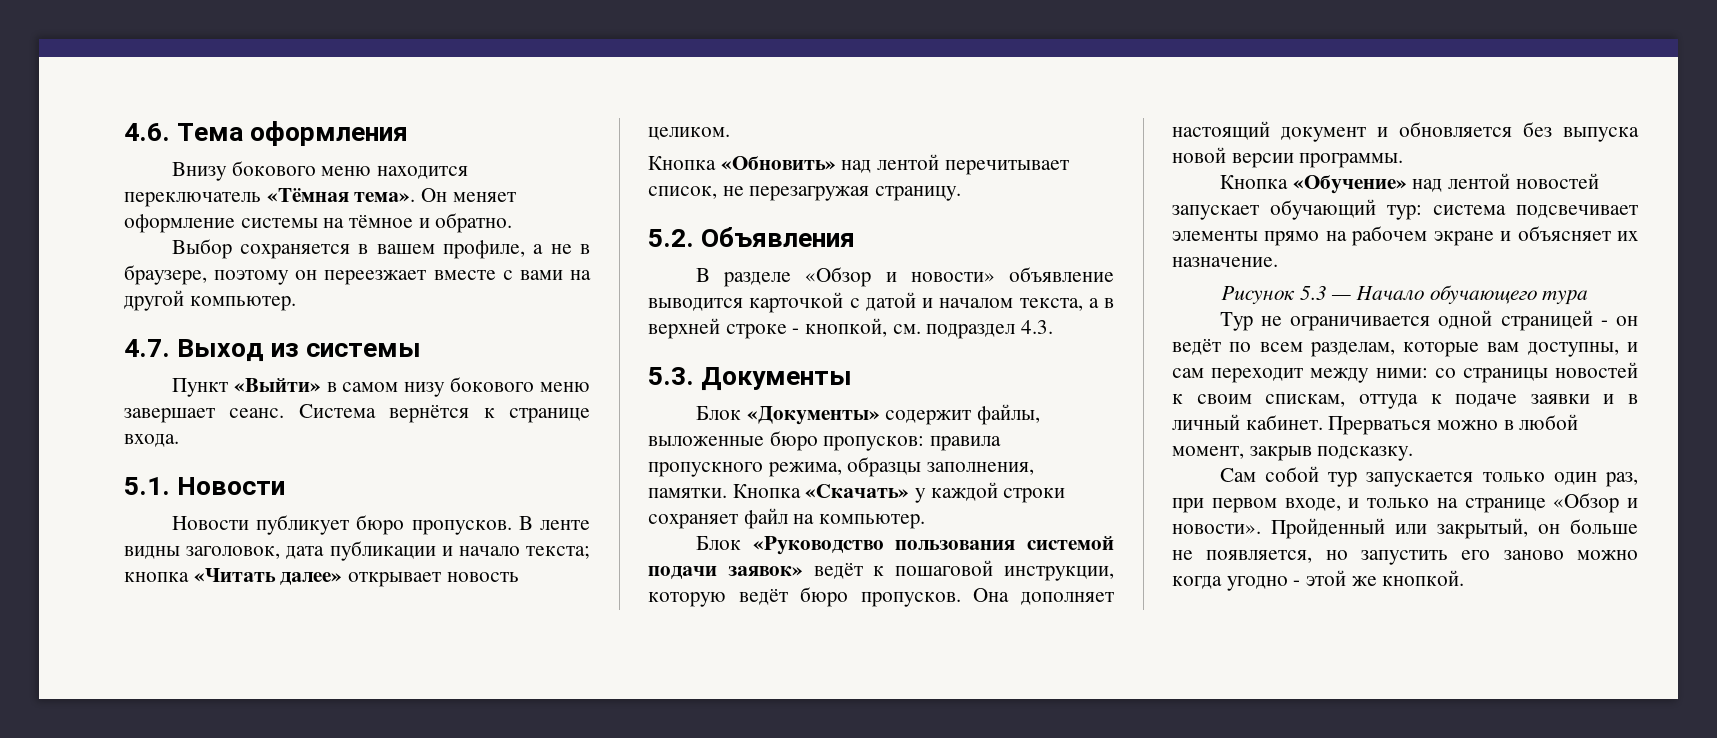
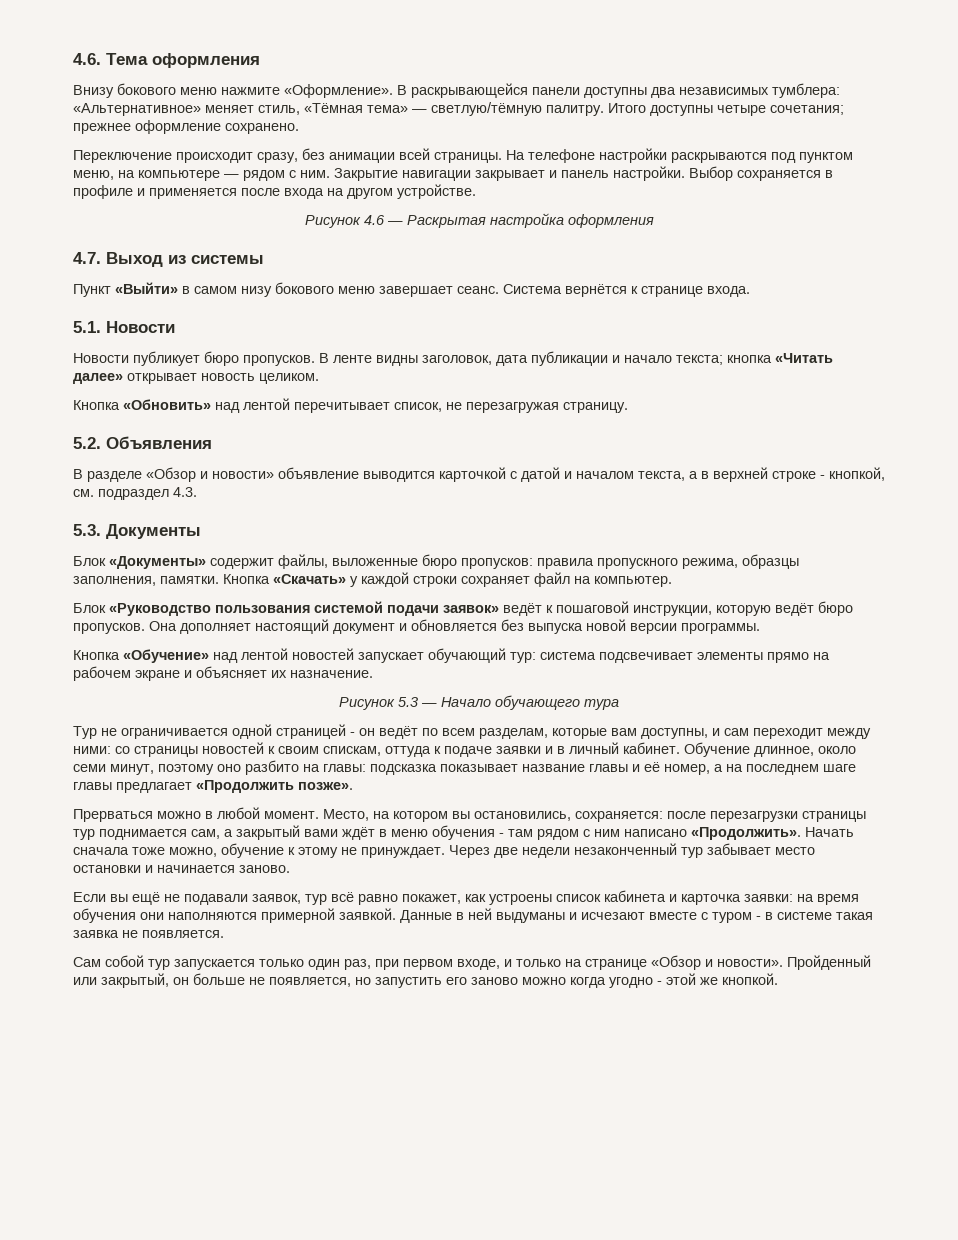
[376,166,468,179] [124,188,516,207] [124,213,513,233] [171,239,590,259] [124,265,592,285] [124,290,296,311] находится переключатель «Тёмная тема». Он меняет оформление системы на тёмное и обратно. // Выбор сохраняется в вашем профиле, а не в браузере, поэтому он переезжает вместе с вами на другой компьютер. -> [221,83,840,98] [73,102,844,116] [73,120,299,134] [73,148,853,163] [73,166,833,181] [73,184,476,199] [304,213,654,228] нажмите «Оформление». В раскрывающейся панели доступны два независимых тумблера: «Альтернативное» меняет стиль, «Тёмная тема» — светлую/тёмную палитру. Итого доступны четыре сочетания; прежнее оформление сохранено. // Переключение происходит сразу, без анимации всей страницы. На телефоне настройки раскрываются под пунктом меню, на компьютере — рядом с ним. Закрытие навигации закрывает и панель настройки. Выбор сохраняется в профиле и применяется после входа на другом устройстве. // Рисунок 4.6 — Раскрытая настройка оформления
[1328,414,1579,435] [1172,446,1414,461] Прерваться можно в любой момент, закрыв подсказку. -> [684,742,856,757] [73,760,856,775] [73,780,353,793] [73,807,866,822] [73,825,854,840] [73,843,815,858] [73,865,290,873] [73,890,859,905] [73,908,873,923] [73,930,224,938] Обучение длинное, около семи минут, поэтому оно разбито на главы: подсказка показывает название главы и её номер, а на последнем шаге главы предлагает «Продолжить позже». // Прерваться можно в любой момент. Место, на котором вы остановились, сохраняется: после перезагрузки страницы тур поднимается сам, а закрытый вами ждёт в меню обучения - там рядом с ним написано «Продолжить». Начать сначала тоже можно, обучение к этому не принуждает. Через две недели незаконченный тур забывает место остановки и начинается заново. // Если вы ещё не подавали заявок, тур всё равно покажет, как устроены список кабинета и карточка заявки: на время обучения они наполняются примерной заявкой. Данные в ней выдуманы и исчезают вместе с туром - в системе такая заявка не появляется.

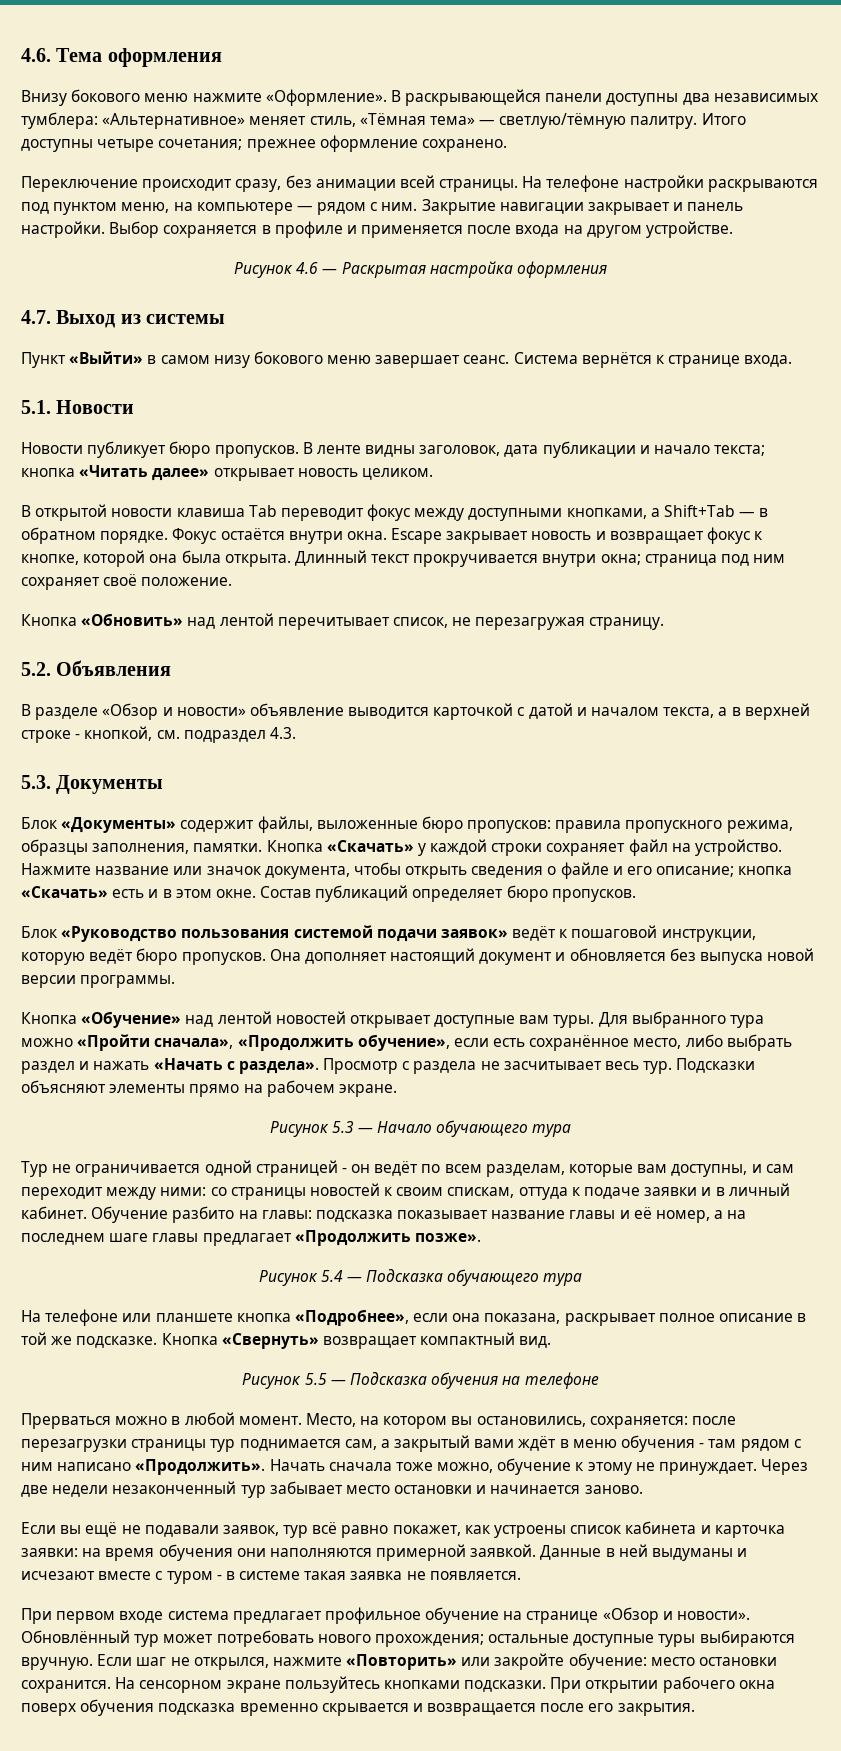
(319, 378) none -> [21,504,769,521] [21,527,764,544] [21,550,786,567] [21,574,233,590] // В открытой новости клавиша Tab переводит фокус между доступными кнопками, а Shift+Tab — в обратном порядке. Фокус остаётся внутри окна. Escape закрывает новость и возвращает фокус к кнопке, которой она была открыта. Длинный текст прокручивается внутри окна; страница под ним сохраняет своё положение.
[594,576,672,587] компьютер. -> [695,839,783,856] [21,862,793,879] [21,885,636,902] устройство. Нажмите название или значок документа, чтобы открыть сведения о файле и его описание; кнопка «Скачать» есть и в этом окне. Состав публикаций определяет бюро пропусков.
[358,648,830,663] [73,666,373,681] запускает обучающий тур: система подсвечивает элементы прямо на рабочем экране и объясняет их назначение. -> [349,1011,765,1028] [21,1034,792,1051] [21,1058,756,1074] [21,1080,397,1097] открывает доступные вам туры. Для выбранного тура можно «Пройти сначала», «Продолжить обучение», если есть сохранённое место, либо выбрать раздел и нажать «Начать с раздела». Просмотр с раздела не засчитывает весь тур. Подсказки объясняют элементы прямо на рабочем экране.
[754,746,856,757] [73,764,241,775] длинное, около семи минут, поэтому оно -> (169, 1214) none
(353, 786) none -> [258,1269,583,1286] [21,1309,807,1326] [21,1332,552,1349] [242,1372,599,1389] // Рисунок 5.4 — Подсказка обучающего тура // На телефоне или планшете кнопка «Подробнее», если она показана, раскрывает полное описание в той же подсказке. Кнопка «Свернуть» возвращает компактный вид. // Рисунок 5.5 — Подсказка обучения на телефоне
[73,955,561,970] Сам собой тур запускается только один раз, при первом входе, и только -> [21,1607,500,1624] При первом входе система предлагает профильное обучение
[787,955,871,970] [73,973,778,988] Пройденный или закрытый, он больше не появляется, но запустить его заново можно когда угодно - этой же кнопкой. -> [21,1630,795,1647] [21,1653,778,1670] [21,1676,775,1693] [21,1699,695,1716] Обновлённый тур может потребовать нового прохождения; остальные доступные туры выбираются вручную. Если шаг не открылся, нажмите «Повторить» или закройте обучение: место остановки сохранится. На сенсорном экране пользуйтесь кнопками подсказки. При открытии рабочего окна поверх обучения подсказка временно скрывается и возвращается после его закрытия.

